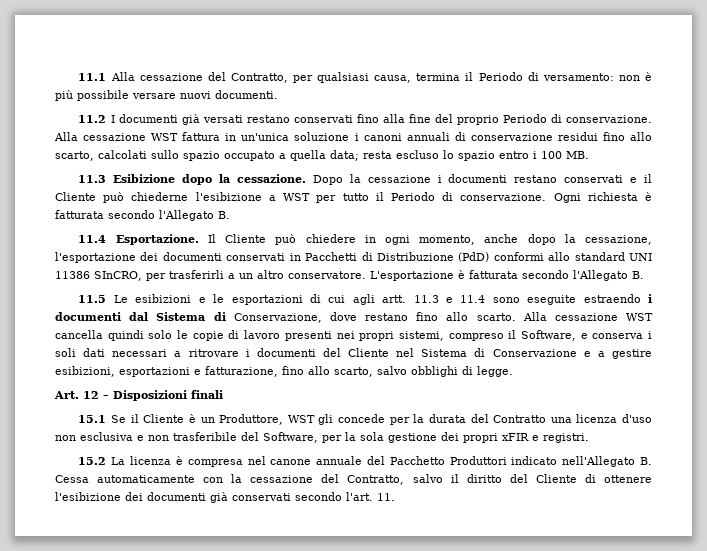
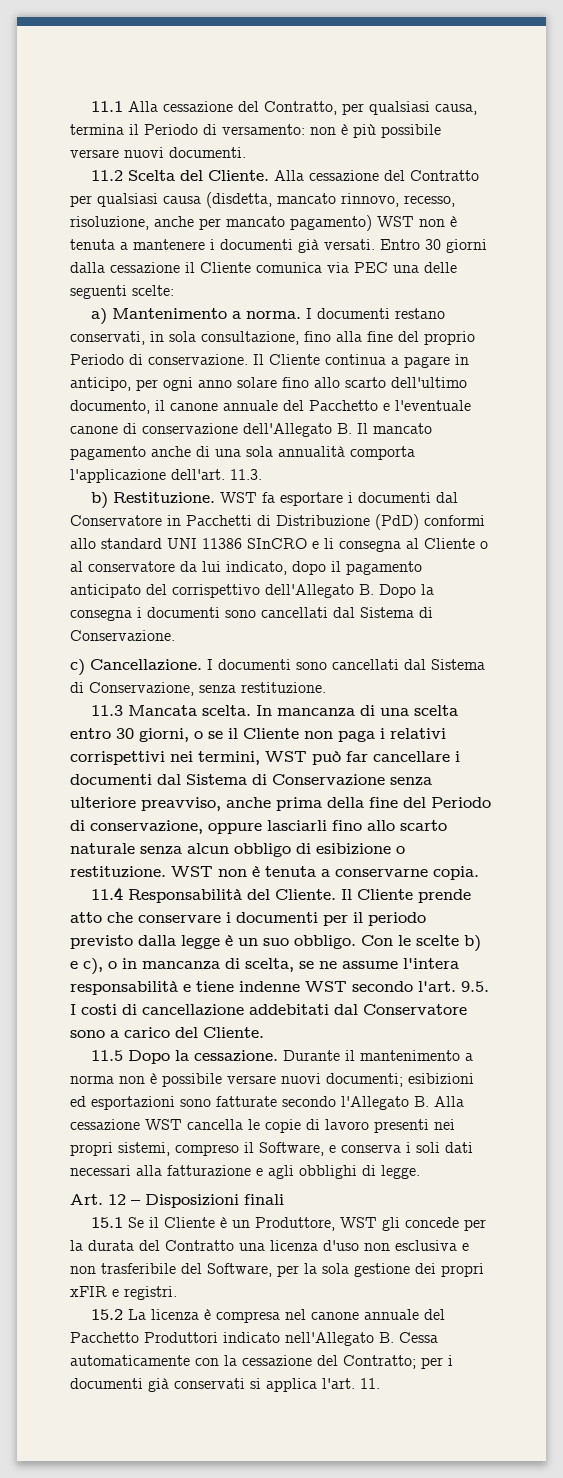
[110,114,353,125] I documenti già versati restano conservati -> [128,170,480,181] [70,192,455,208] [70,215,457,231] [70,239,487,253] [70,262,457,273] [70,285,174,299] [91,308,446,325] [70,331,299,345] Scelta del Cliente. Alla cessazione del Contratto per qualsiasi causa (disdetta, mancato rinnovo, recesso, risoluzione, anche per mancato pagamento) WST non è tenuta a mantenere i documenti già versati. Entro 30 giorni dalla cessazione il Cliente comunica via PEC una delle seguenti scelte: // a) Mantenimento a norma. I documenti restano conservati, in sola consultazione,
[54,132,652,141] [55,150,589,161] [78,174,653,185] [55,192,652,203] [55,210,230,221] [78,234,652,245] [55,252,286,263] Alla cessazione WST fattura in un'unica soluzione i canoni annuali di conservazione residui fino allo scarto, calcolati sullo spazio occupato a quella data; resta escluso lo spazio entro i 100 MB. // 11.3 Esibizione dopo la cessazione. Dopo la cessazione i documenti restano conservati e il Cliente può chiederne l'esibizione a WST per tutto il Periodo di conservazione. Ogni richiesta è fatturata secondo l'Allegato B. // 11.4 Esportazione. Il Cliente può chiedere in ogni momento, anche dopo la cessazione, l'esportazione dei documenti conservati -> [253,354,469,368] [70,377,467,391] [70,400,471,414] [70,423,432,437] [70,446,415,460] [70,469,262,483] [91,492,459,509] [70,515,162,526] Il Cliente continua a pagare in anticipo, per ogni anno solare fino allo scarto dell'ultimo documento, il canone annuale del Pacchetto e l'eventuale canone di conservazione dell'Allegato B. Il mancato pagamento anche di una sola annualità comporta l'applicazione dell'art. 11.3. // b) Restituzione. WST fa esportare i documenti dal Conservatore
[94,270,644,281] [78,294,641,305] SInCRO, per trasferirli a un altro conservatore. L'esportazione è fatturata secondo l'Allegato B. // 11.5 Le esibizioni e le esportazioni di cui agli artt. 11.3 e 11.4 sono eseguite estraendo -> [247,538,488,552] [70,561,422,575] [70,584,434,598] [70,607,433,621] [70,630,175,641] [70,659,485,676] [70,682,326,696] [91,705,459,717] [70,728,446,742] [70,751,450,765] SInCRO e li consegna al Cliente o al conservatore da lui indicato, dopo il pagamento anticipato del corrispettivo dell'Allegato B. Dopo la consegna i documenti sono cancellati dal Sistema di Conservazione. // c) Cancellazione. I documenti sono cancellati dal Sistema di Conservazione, senza restituzione. // 11.3 Mancata scelta. In mancanza di una scelta entro 30 giorni, o se il Cliente non paga i relativi corrispettivi nei termini, WST può far cancellare
[233,312,516,323] Conservazione, dove restano fino allo scarto. -> [272,774,432,786] [70,797,491,811] [70,820,447,834] [70,843,405,857] [70,866,479,880] [91,887,472,903] [70,912,426,926] [70,935,481,952] [70,958,459,975] [70,981,489,995] [70,1004,467,1016] [70,1027,264,1038] [91,1050,474,1064] [70,1073,474,1087] [70,1096,429,1110] Conservazione senza ulteriore preavviso, anche prima della fine del Periodo di conservazione, oppure lasciarli fino allo scarto naturale senza alcun obbligo di esibizione o restituzione. WST non è tenuta a conservarne copia. // 11.4 Responsabilità del Cliente. Il Cliente prende atto che conservare i documenti per il periodo previsto dalla legge è un suo obbligo. Con le scelte b) e c), o in mancanza di scelta, se ne assume l'intera responsabilità e tiene indenne WST secondo l'art. 9.5. I costi di cancellazione addebitati dal Conservatore sono a carico del Cliente. // 11.5 Dopo la cessazione. Durante il mantenimento a norma non è possibile versare nuovi documenti; esibizioni ed esportazioni sono fatturate secondo l'Allegato B.
[107,330,173,341] quindi solo -> (243, 1124) none
[174,348,652,359] [55,366,407,377] a ritrovare i documenti del Cliente nel Sistema di Conservazione e a gestire esibizioni, esportazioni e fatturazione, fino allo scarto, salvo -> [136,1165,294,1179] alla fatturazione e agli
[347,474,653,485] [55,492,143,501] Contratto, salvo il diritto del Cliente di ottenere l'esibizione dei -> [343,1355,453,1369] Contratto; per i
[295,492,342,501] secondo -> [250,1378,317,1392] si applica

